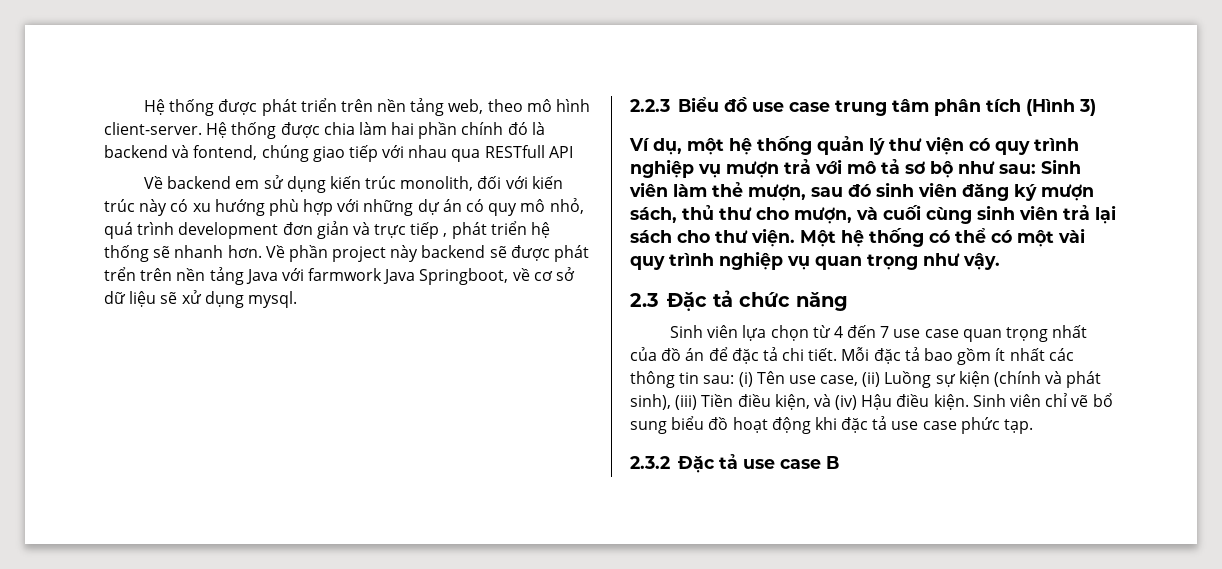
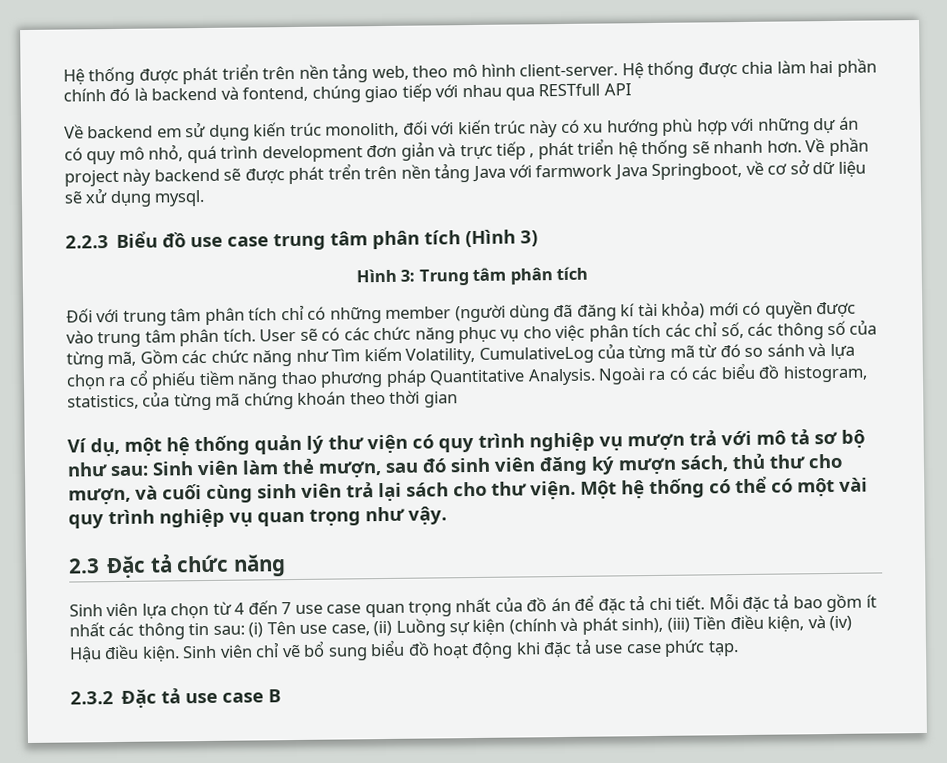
(1096, 107) none -> [355,266,589,286] [66,300,857,326] [66,319,878,348] [66,343,855,369] [66,362,868,390] [67,390,458,411] // Hình 3: Trung tâm phân tích // Đối với trung tâm phân tích chỉ có những member (người dùng đã đăng kí tài khỏa) mới có quyền được vào trung tâm phân tích. User sẽ có các chức năng phục vụ cho việc phân tích các chỉ số, các thông số của từng mã, Gồm các chức năng như Tìm kiếm Volatility, CumulativeLog của từng mã từ đó so sánh và lựa chọn ra cổ phiếu tiềm năng thao phương pháp Quantitative Analysis. Ngoài ra có các biểu đồ histogram, statistics, của từng mã chứng khoán theo thời gian

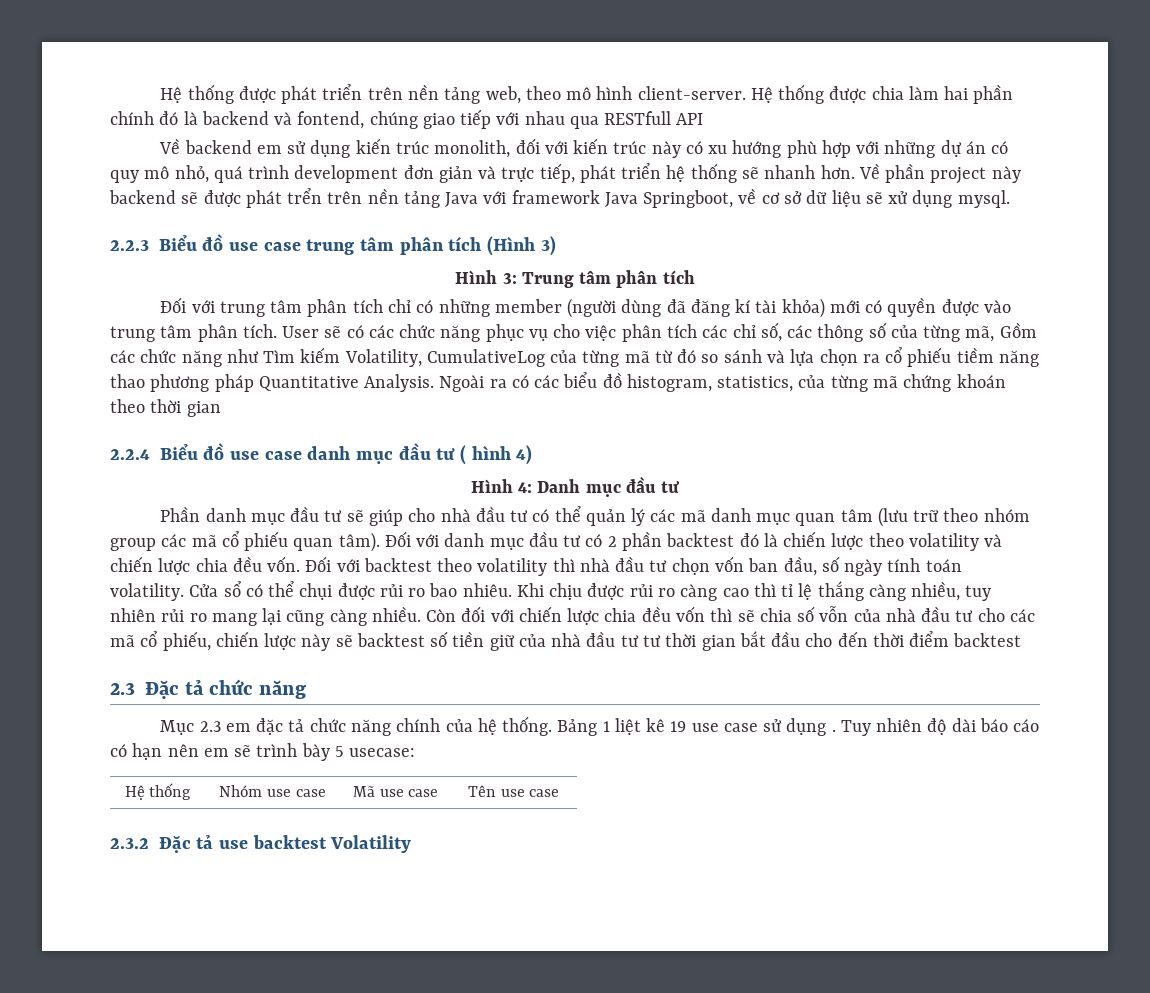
[496,141,535,160] tiếp , -> [539,163,575,183] tiếp,
[535,164,613,178] farmwork -> [511,190,600,204] framework
[67,429,865,457] [67,453,842,478] [68,476,868,505] [68,506,447,529] Ví dụ, một hệ thống quản lý thư viện có quy trình nghiệp vụ mượn trả với mô tả sơ bộ như sau: Sinh viên làm thẻ mượn, sau đó sinh viên đăng ký mượn sách, thủ thư cho mượn, và cuối cùng sinh viên trả lại sách cho thư viện. Một hệ thống có thể có một vài quy trình nghiệp vụ quan trọng như vậy. -> [110,443,533,465] [470,477,681,497] [160,506,1030,527] [110,531,1003,552] [110,556,962,576] [110,581,992,601] [110,606,1035,626] [110,631,1022,651] 2.2.4 Biểu đồ use case danh mục đầu tư ( hình 4) // Hình 4: Danh mục đầu tư // Phần danh mục đầu tư sẽ giúp cho nhà đầu tư có thể quản lý các mã danh mục quan tâm (lưu trữ theo nhóm group các mã cổ phiếu quan tâm). Đối với danh mục đầu tư có 2 phần backtest đó là chiến lược theo volatility và chiến lược chia đều vốn. Đối với backtest theo volatility thì nhà đầu tư chọn vốn ban đầu, số ngày tính toán volatility. Cửa sổ có thể chụi được rủi ro bao nhiêu. Khi chịu được rủi ro càng cao thì tỉ lệ thắng càng nhiều, tuy nhiên rủi ro mang lại cũng càng nhiều. Còn đối với chiến lược chia đều vốn thì sẽ chia số vỗn của nhà đầu tư cho các mã cổ phiếu, chiến lược này sẽ backtest số tiền giữ của nhà đầu tư tư thời gian bắt đầu cho đến thời điểm backtest
[69,593,877,619] [69,614,853,640] [69,638,739,663] Sinh viên lựa chọn từ 4 đến 7 use case quan trọng nhất của đồ án để đặc tả chi tiết. Mỗi đặc tả bao gồm ít nhất các thông tin sau: (i) Tên use case, (ii) Luồng sự kiện (chính và phát sinh), (iii) Tiền điều kiện, và (iv) Hậu điều kiện. Sinh viên chỉ vẽ bổ sung biểu đồ hoạt động khi đặc tả use case phức tạp. -> [160,716,1040,736] [110,743,416,761] [124,783,192,800] [219,785,326,797] [352,786,439,797] [467,785,560,797] Mục 2.3 em đặc tả chức năng chính của hệ thống. Bảng 1 liệt kê 19 use case sử dụng . Tuy nhiên độ dài báo cáo có hạn nên em sẽ trình bày 5 usecase: // Hệ thống | Nhóm use case | Mã use case | Tên use case
[222,689,282,703] case B -> [252,835,412,853] backtest Volatility

